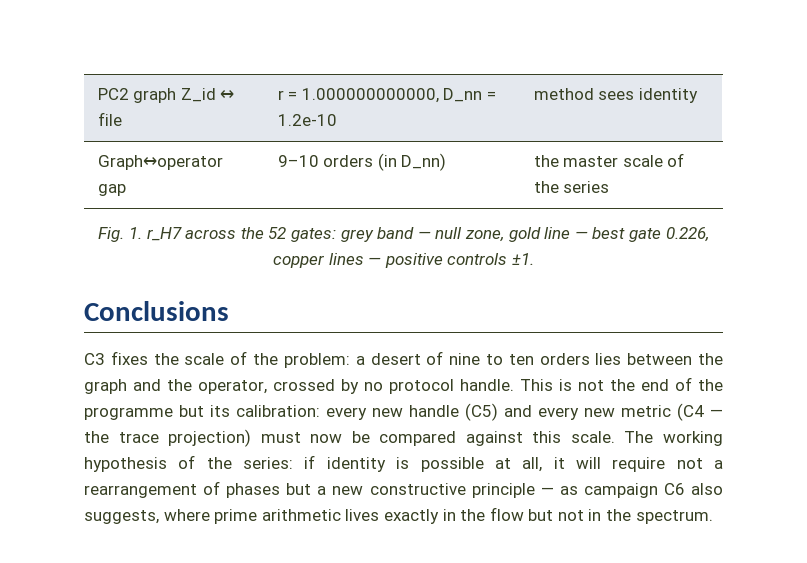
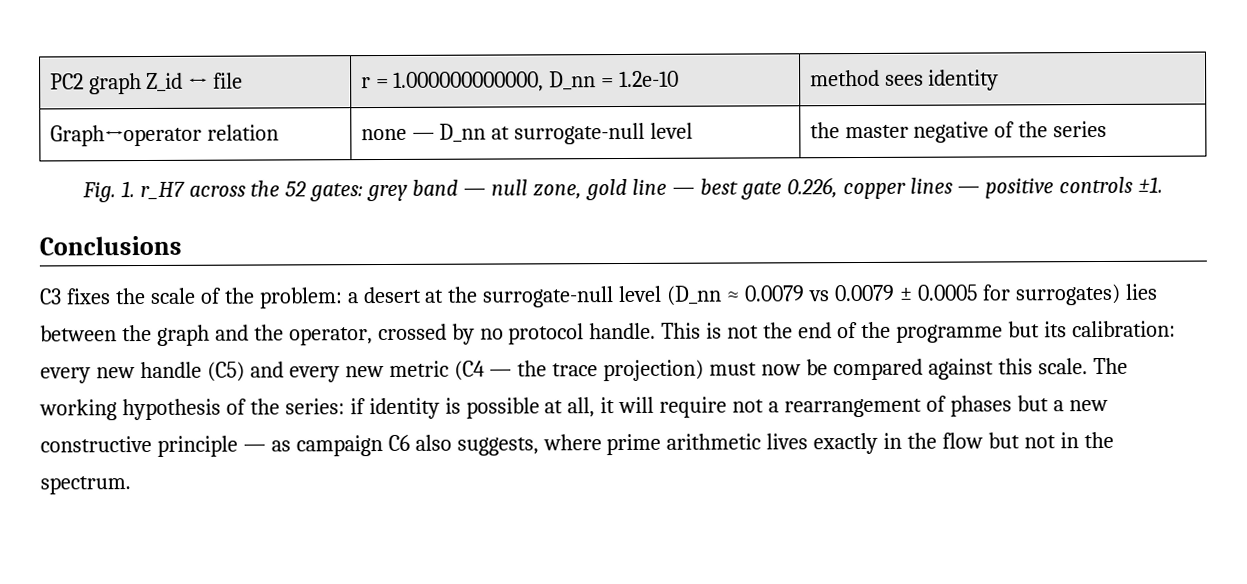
[97,184,126,196] [277,153,447,171] gap | 9–10 orders (in D_nn) -> [206,124,279,141] [360,122,694,145] relation | none — D_nn at surrogate-null level
[622,155,663,167] scale -> [913,121,990,143] negative
[426,351,590,365] of nine to ten orders -> [424,283,1121,308] at the surrogate-null level (D_nn ≈ 0.0079 vs 0.0079 ± 0.0005 for surrogates)

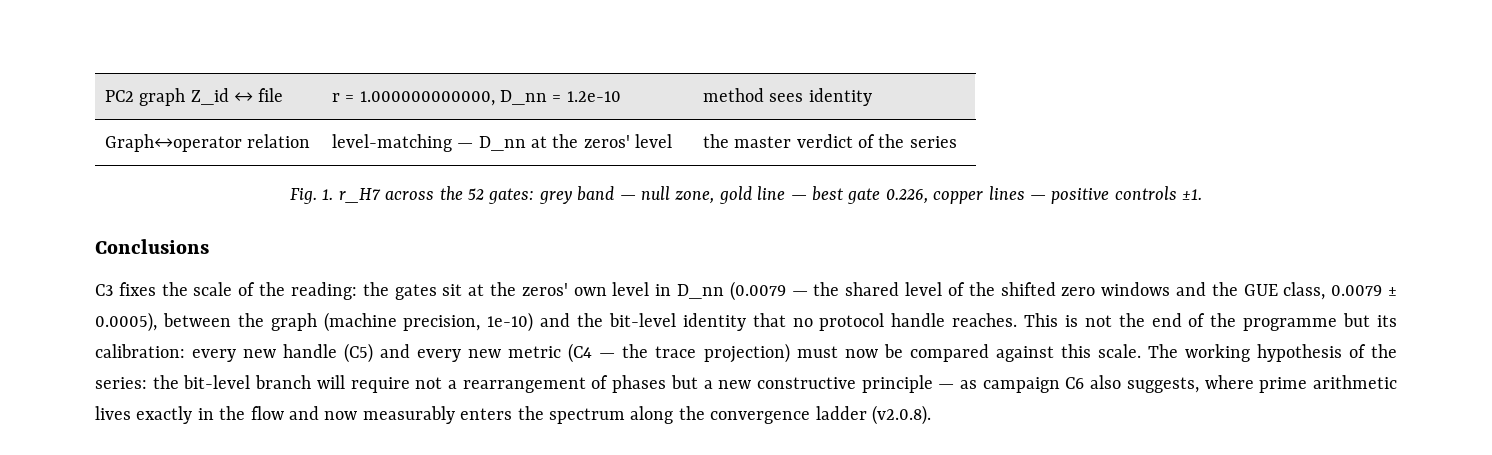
[360,128,407,141] | none -> [331,134,452,152] | level-matching
[514,122,646,145] surrogate-null -> [552,134,630,148] the zeros'
[913,121,990,143] negative -> [796,134,853,148] verdict
[258,283,1158,309] [40,322,657,346] problem: a desert at the surrogate-null level (D_nn ≈ 0.0079 vs 0.0079 ± 0.0005 for surrogates) lies between the graph and the operator, crossed by no protocol handle. -> [290,281,1397,301] [95,312,1018,332] reading: the gates sit at the zeros' own level in D_nn (0.0079 — the shared level of the shifted zero windows and the GUE class, 0.0079 ± 0.0005), between the graph (machine precision, 1e-10) and the bit-level identity that no protocol handle reaches.
[349,397,616,420] if identity is possible at all, it -> [152,375,312,389] the bit-level branch
[988,431,1114,449] [40,476,131,495] but not in the spectrum. -> [289,405,931,425] and now measurably enters the spectrum along the convergence ladder (v2.0.8).

